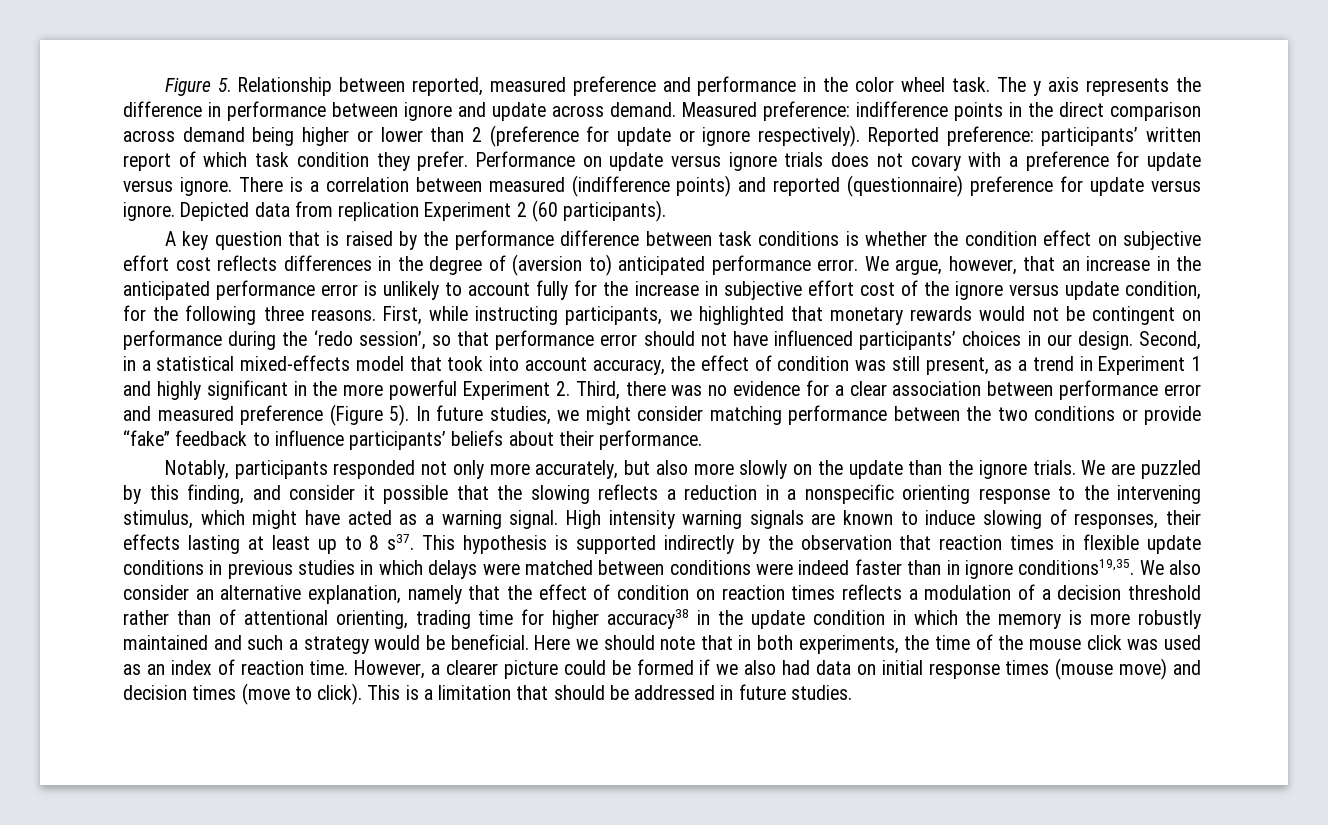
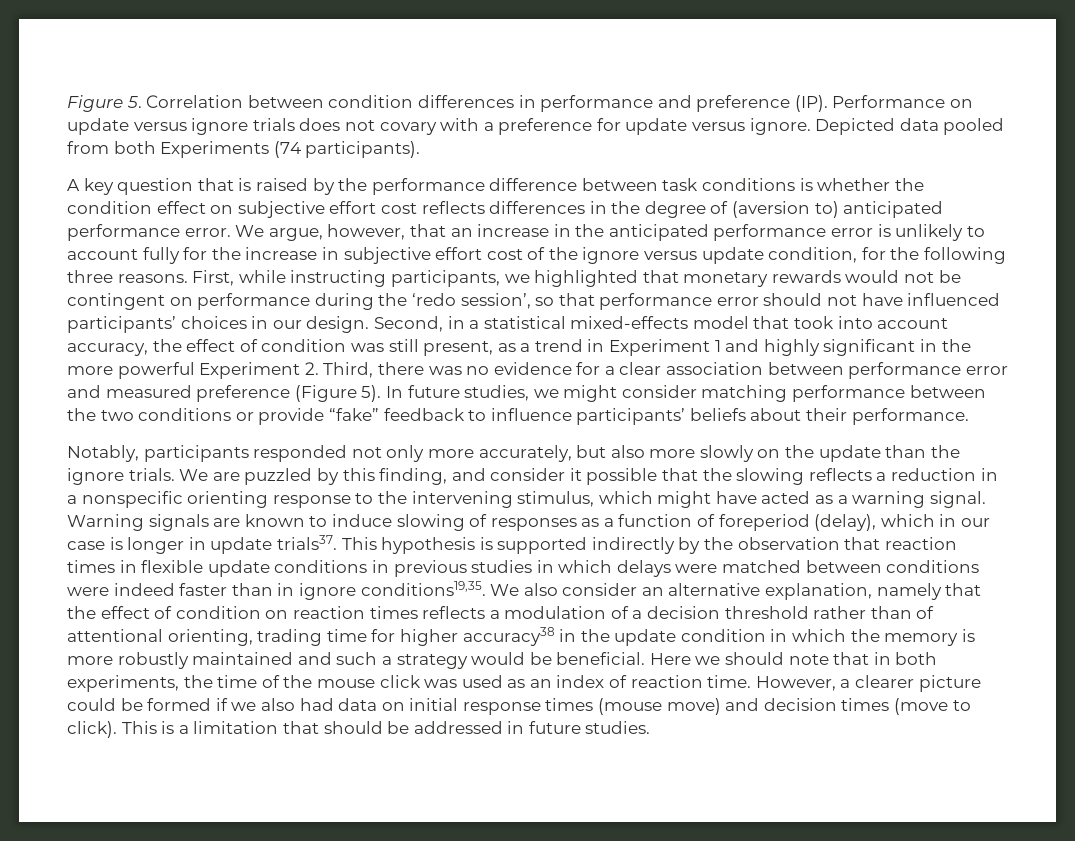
[237,76,1202,96] [123,101,1201,121] [123,125,1202,147] [123,151,469,171] Relationship between reported, measured preference and performance in the color wheel task. The y axis represents the difference in performance between ignore and update across demand. Measured preference: indifference points in the direct comparison across demand being higher or lower than 2 (preference for update or ignore respectively). Reported preference: participants’ written report of which task condition they prefer. -> [146,95,828,112] Correlation between condition differences in performance and preference (IP).
[238,175,1201,197] [123,200,558,222] There is a correlation between measured (indifference points) and reported (questionnaire) preference for update versus ignore. Depicted data from replication Experiment 2 (60 -> [815,118,1005,135] [67,141,301,158] Depicted data pooled from both Experiments (74
[565,510,743,529] High intensity warning -> [67,514,144,531] Warning
[1074,510,1201,529] [123,534,415,554] responses, their effects lasting at least up to 8 s37. -> [490,514,991,531] [67,535,337,554] responses as a function of foreperiod (delay), which in our case is longer in update trials37.

